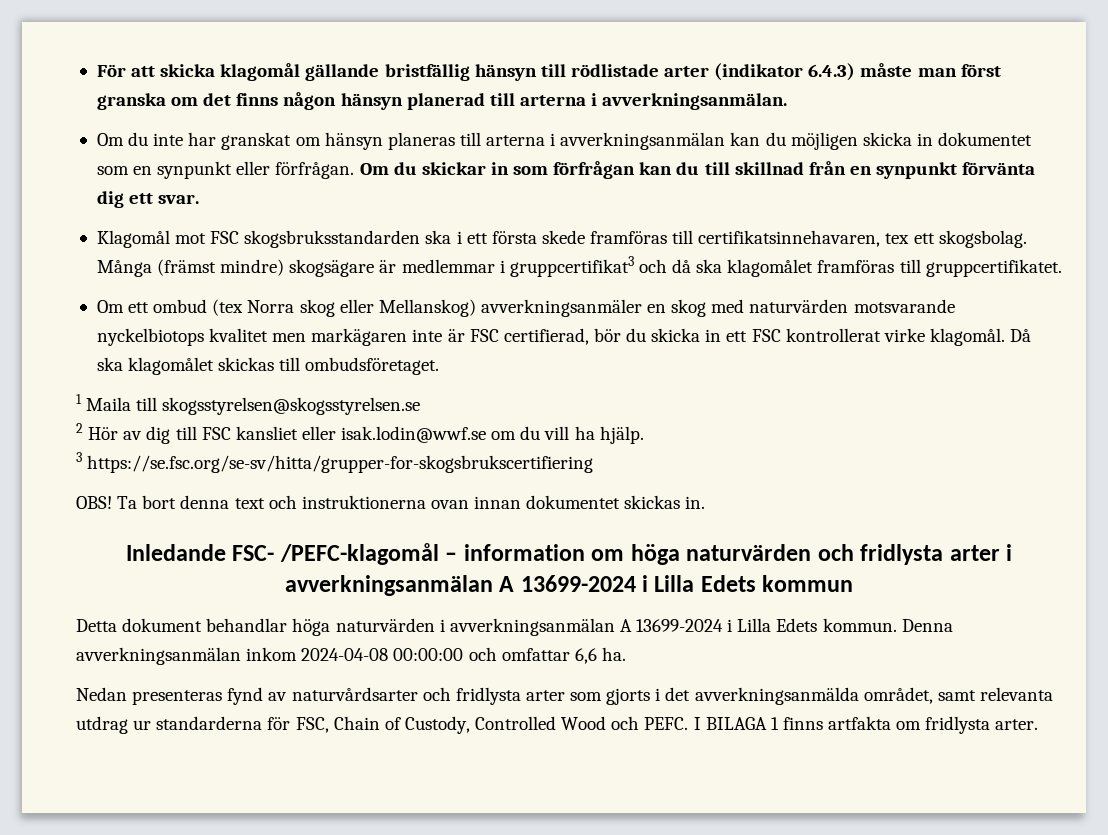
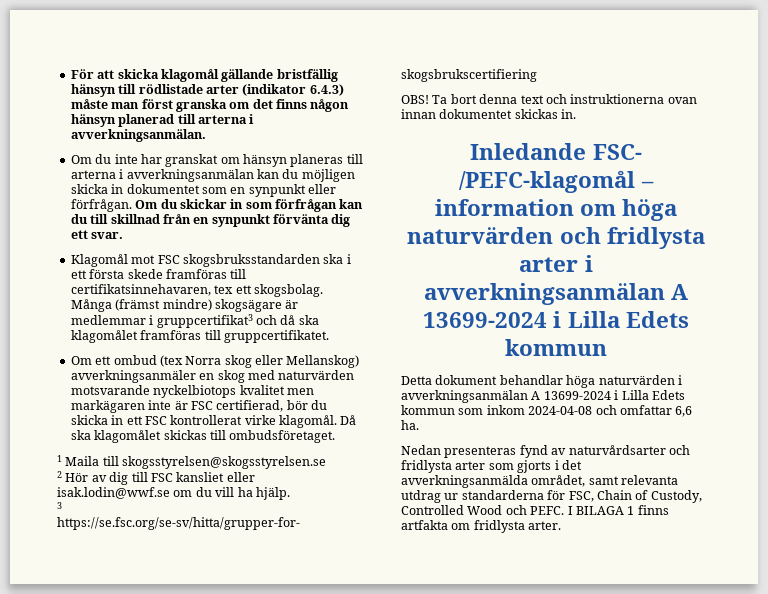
[822,618,953,632] [76,647,241,665] kommun. Denna avverkningsanmälan -> [401,405,484,415] kommun som
[393,648,464,661] 00:00:00 -> (593, 410) none

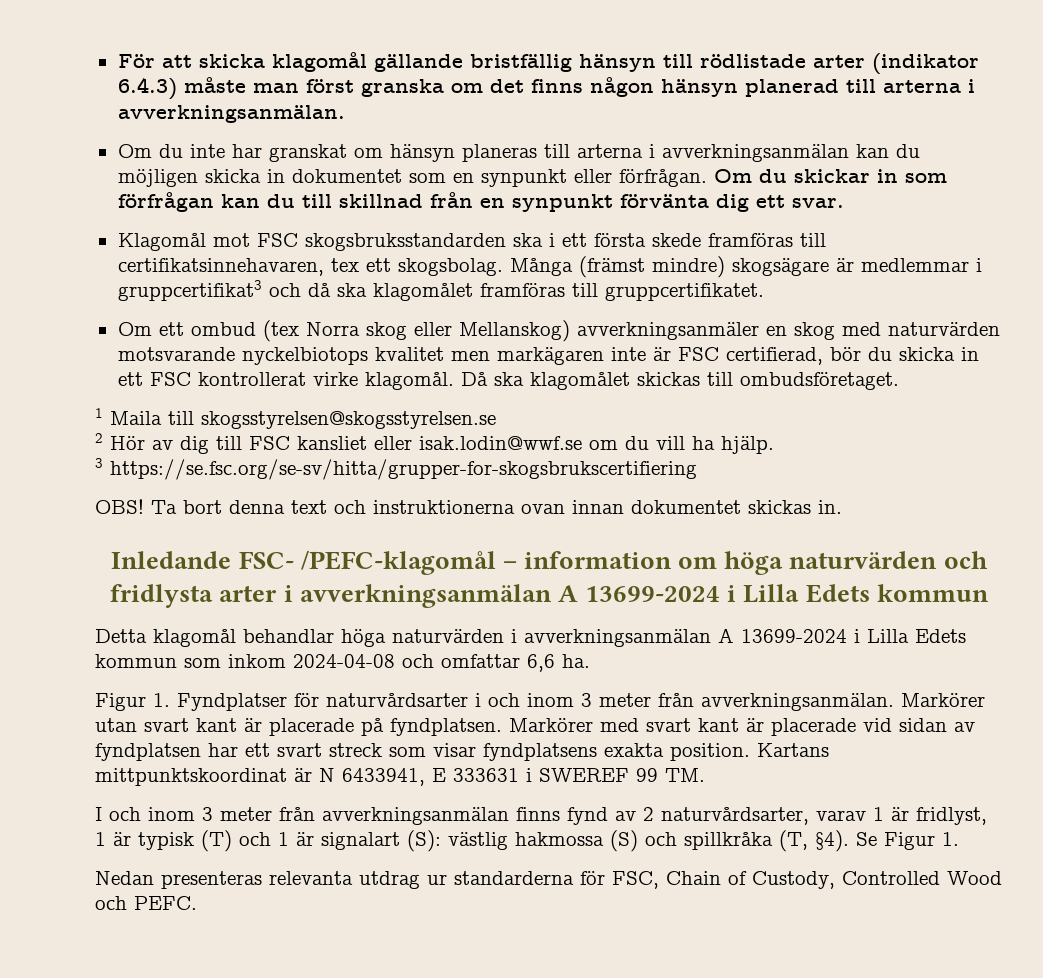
[435,375,498,385] dokument -> [153,629,236,647] klagomål
[401,445,690,458] [401,460,582,473] [401,475,619,488] Nedan presenteras fynd av naturvårdsarter och fridlysta arter som gjorts i det avverkningsanmälda området, samt -> [95,693,985,711] [95,718,975,736] [95,743,829,761] [95,768,705,786] [95,807,987,825] [95,830,959,852] [95,871,262,889] Figur 1. Fyndplatser för naturvårdsarter i och inom 3 meter från avverkningsanmälan. Markörer utan svart kant är placerade på fyndplatsen. Markörer med svart kant är placerade vid sidan av fyndplatsen har ett svart streck som visar fyndplatsens exakta position. Kartans mittpunktskoordinat är N 6433941, E 333631 i SWEREF 99 TM. // I och inom 3 meter från avverkningsanmälan finns fynd av 2 naturvårdsarter, varav 1 är fridlyst, 1 är typisk (T) och 1 är signalart (S): västlig hakmossa (S) och spillkråka (T, §4). Se Figur 1. // Nedan presenteras
[567,505,669,515] [401,520,562,533] I BILAGA 1 finns artfakta om fridlysta arter. -> (197, 903) none

